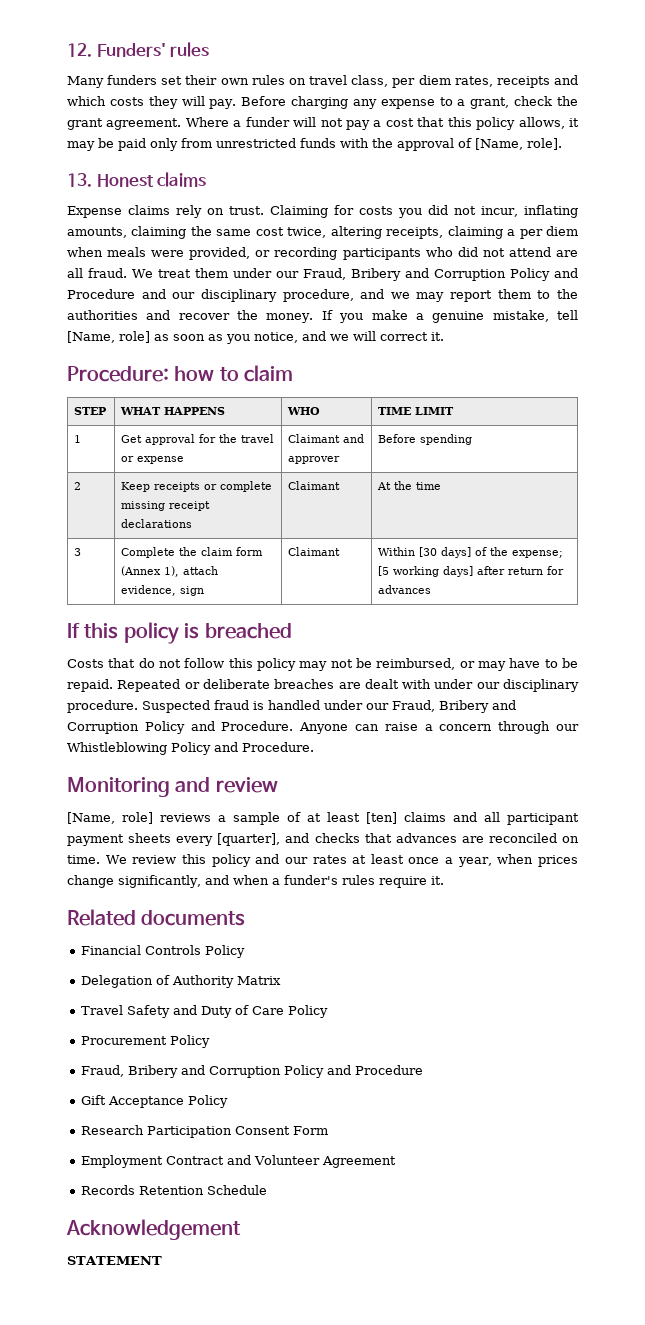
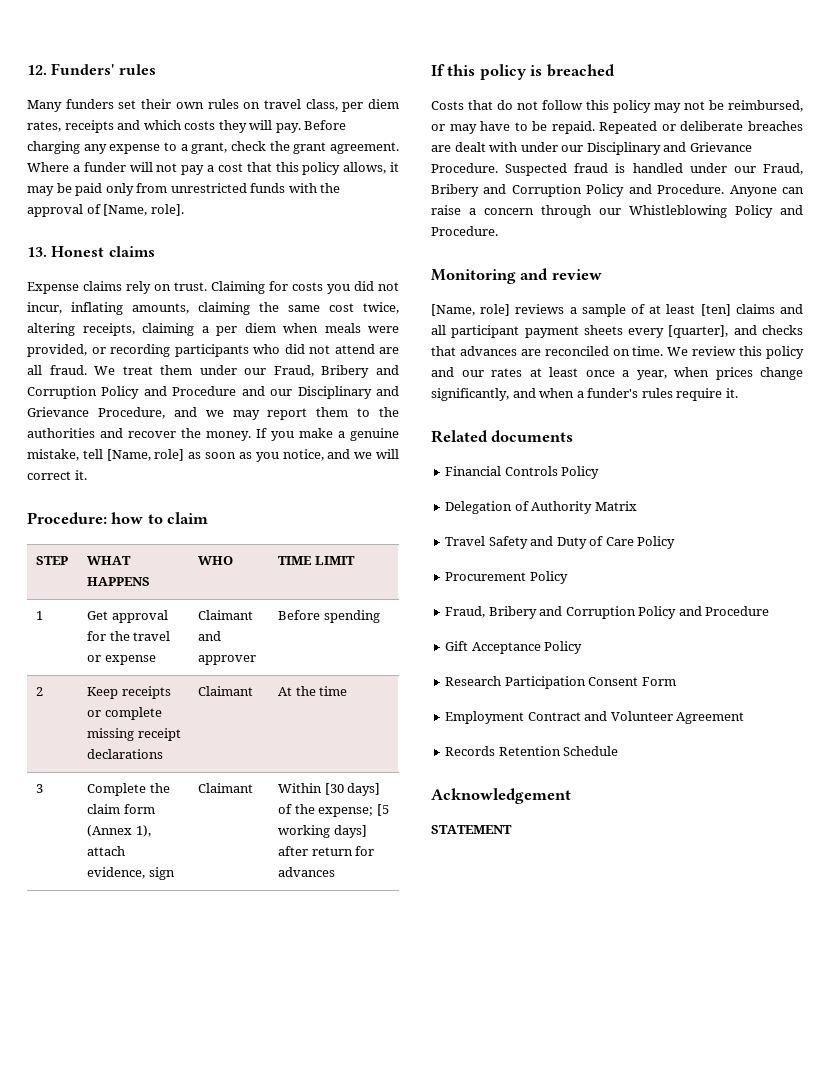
[200,289,354,302] disciplinary procedure, -> [297,386,399,399] [27,407,165,419] Disciplinary and Grievance Procedure,
[503,679,580,692] [67,700,138,713] disciplinary procedure. -> [586,142,752,155] [431,163,498,173] Disciplinary and Grievance Procedure.

